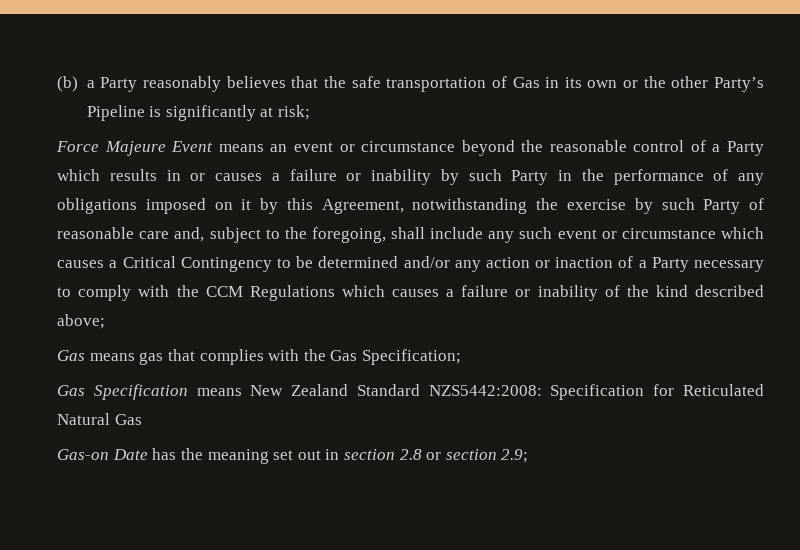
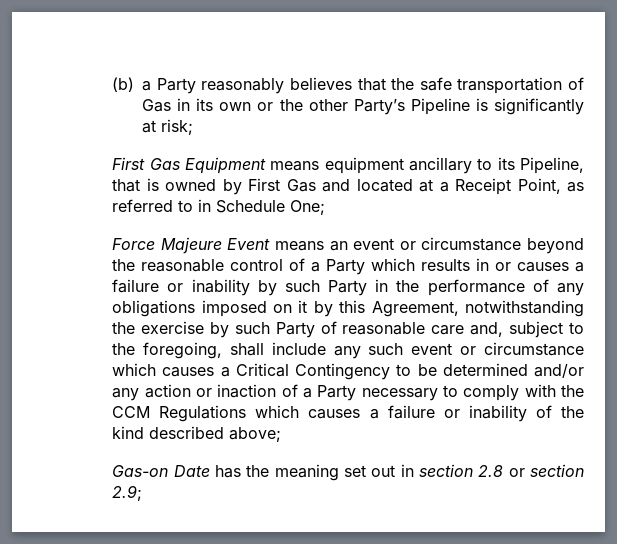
(311, 112) none -> [112,157,584,174] [112,178,584,195] [112,199,326,215] // First Gas Equipment means equipment ancillary to its Pipeline, that is owned by First Gas and located at a Receipt Point, as referred to in Schedule One;
[57,349,461,365] [57,384,764,400] [57,413,142,425] // Gas means gas that complies with the Gas Specification; // Gas Specification means New Zealand Standard NZS5442:2008: Specification for Reticulated Natural Gas -> (282, 434) none

